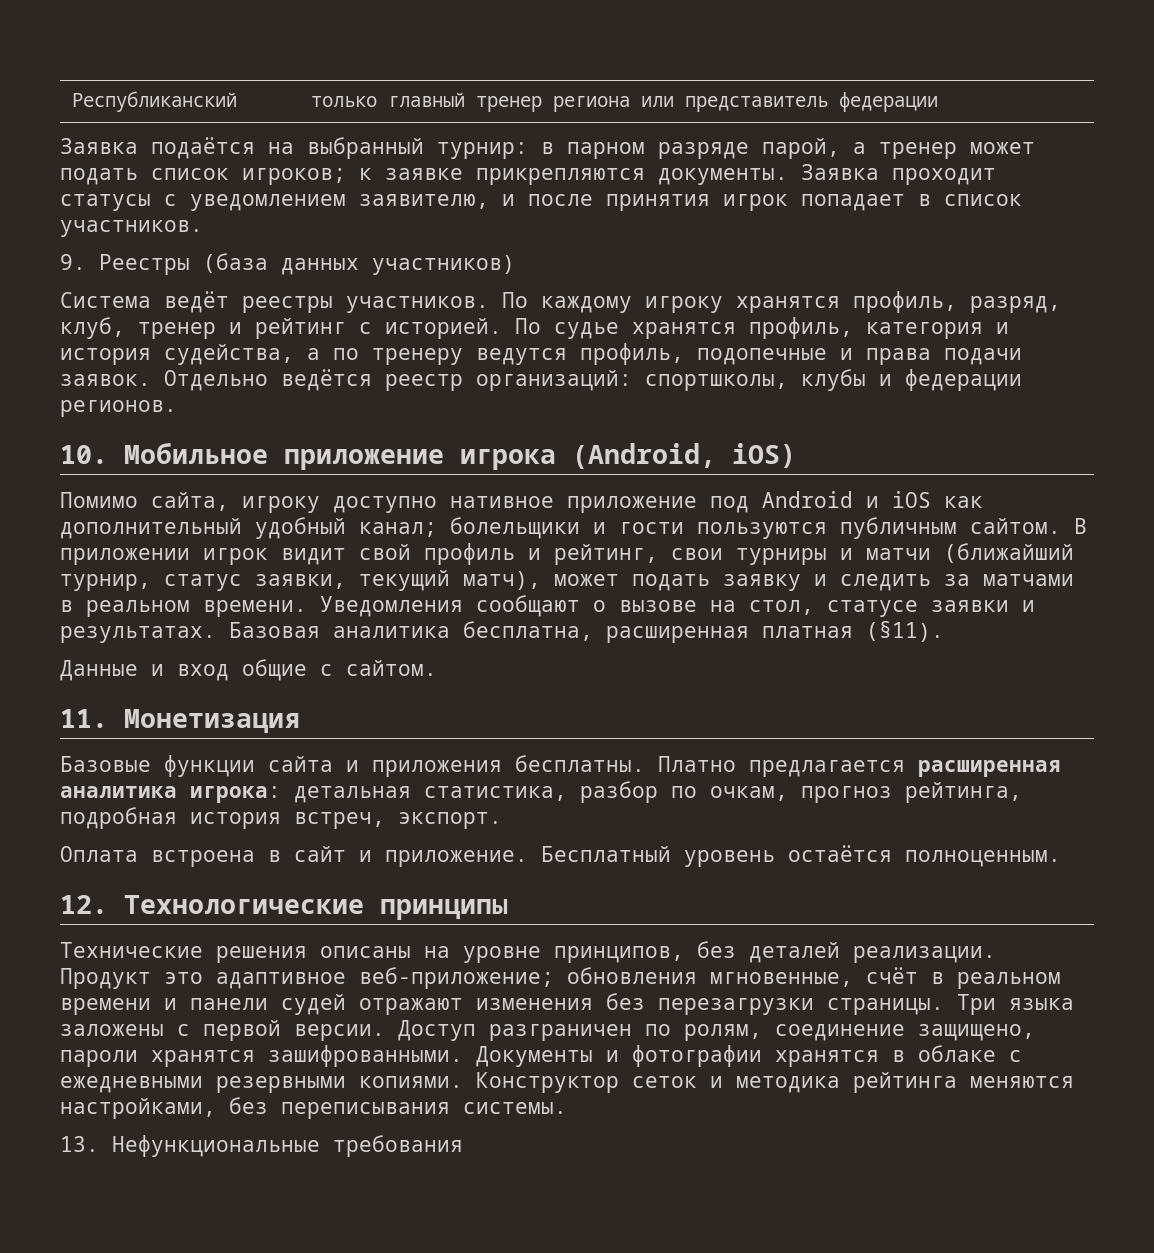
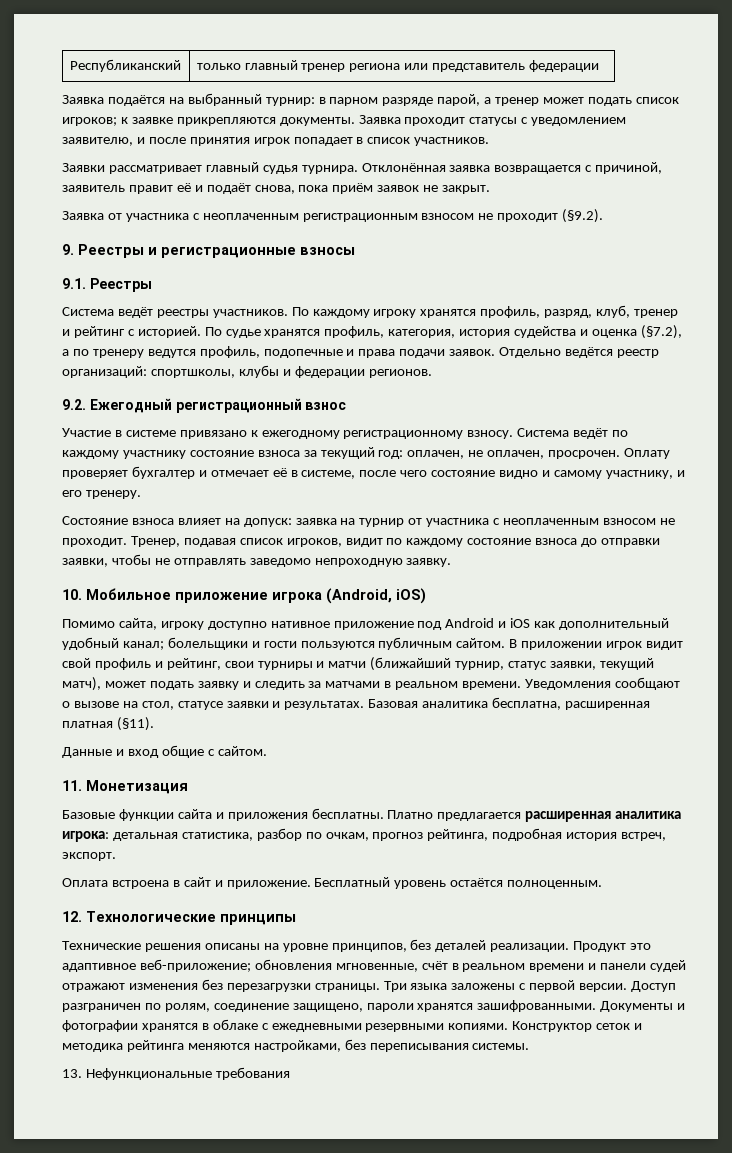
[60,253,515,275] 9. Реестры (база данных участников) -> [62,162,663,174] [62,183,491,194] [62,209,604,223] [62,244,355,258] [62,278,152,292] Заявки рассматривает главный судья турнира. Отклонённая заявка возвращается с причиной, заявитель правит её и подаёт снова, пока приём заявок не закрыт. // Заявка от участника с неоплаченным регистрационным взносом не проходит (§9.2). // 9. Реестры и регистрационные взносы // 9.1. Реестры
[866,322,1009,339] [60,344,294,365] категория и история судейства, -> [388,325,682,339] категория, история судейства и оценка (§7.2),
(177, 408) none -> [62,398,347,413] [62,428,629,439] [62,447,671,459] [62,466,685,479] [62,490,141,499] [62,516,675,527] [62,536,661,547] [62,554,452,567] // 9.2. Ежегодный регистрационный взнос // Участие в системе привязано к ежегодному регистрационному взносу. Система ведёт по каждому участнику состояние взноса за текущий год: оплачен, не оплачен, просрочен. Оплату проверяет бухгалтер и отмечает её в системе, после чего состояние видно и самому участнику, и его тренеру. // Состояние взноса влияет на допуск: заявка на турнир от участника с неоплаченным взносом не проходит. Тренер, подавая список игроков, видит по каждому состояние взноса до отправки заявки, чтобы не отправлять заведомо непроходную заявку.

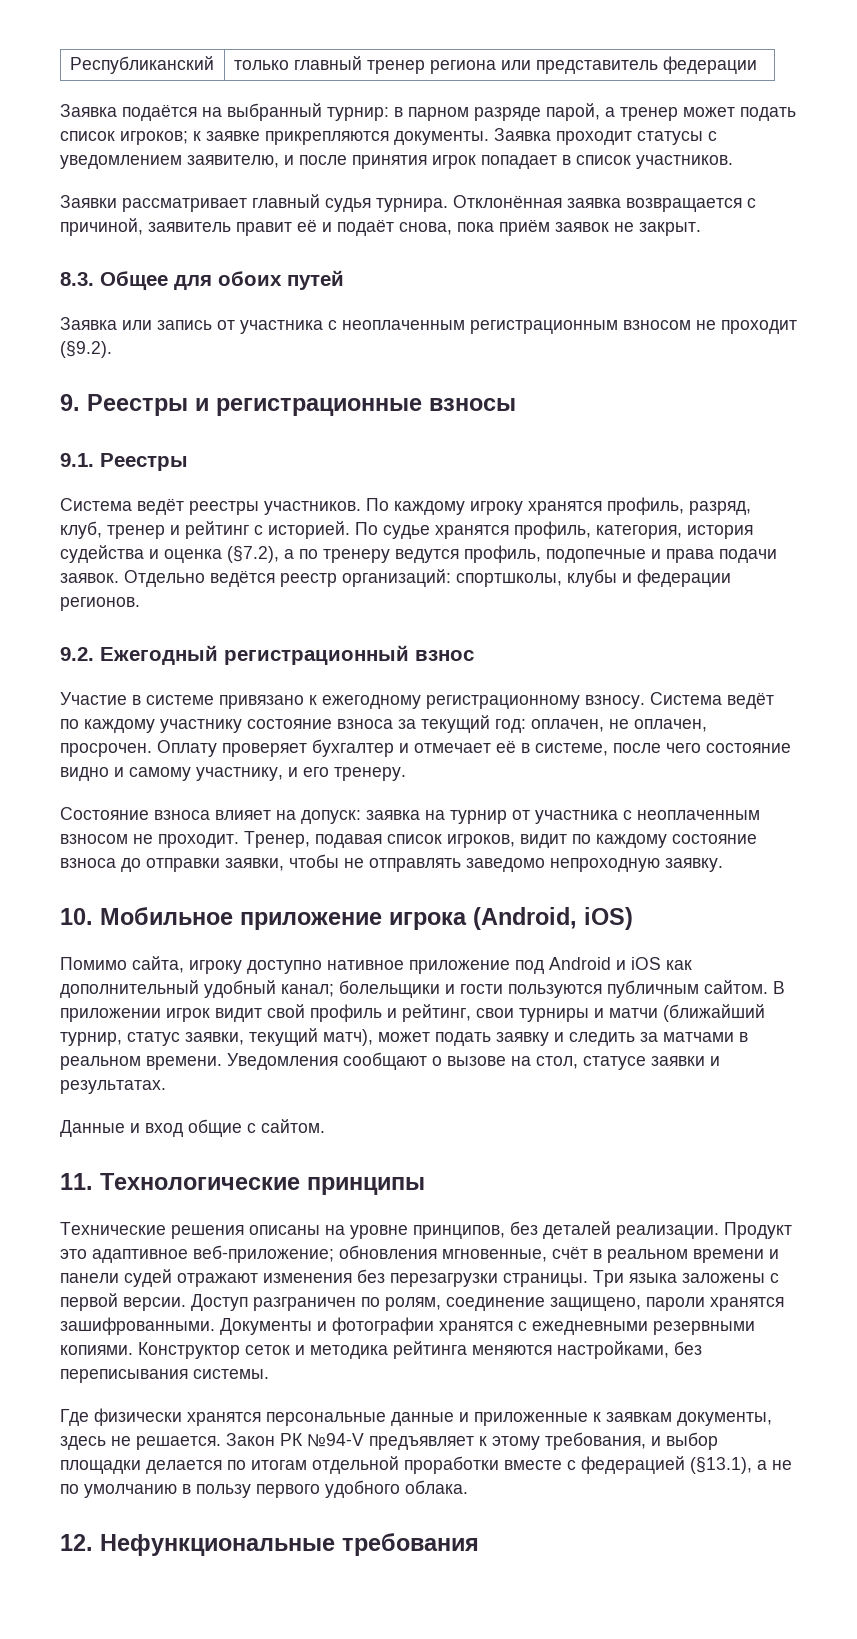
[62,211,104,220] // Заявка -> [60,270,344,290] [60,317,212,330] // 8.3. Общее для обоих путей // Заявка или запись
[368,697,651,710] [62,717,154,731] Базовая аналитика бесплатна, расширенная платная (§11). -> (166, 1087) none
[86,780,188,794] [62,808,682,822] [62,828,667,842] [62,852,116,861] [62,877,603,889] [62,911,82,922] Монетизация // Базовые функции сайта и приложения бесплатны. Платно предлагается расширенная аналитика игрока: детальная статистика, разбор по очкам, прогноз рейтинга, подробная история встреч, экспорт. // Оплата встроена в сайт и приложение. Бесплатный уровень остаётся полноценным. // 12. -> (93, 1181) none
[201,1019,258,1030] в облаке -> (513, 1328) none
[62,1069,82,1078] 13. -> [60,1408,772,1426] [60,1432,718,1450] [60,1456,792,1474] [60,1480,468,1498] [60,1534,93,1551] Где физически хранятся персональные данные и приложенные к заявкам документы, здесь не решается. Закон РК №94-V предъявляет к этому требования, и выбор площадки делается по итогам отдельной проработки вместе с федерацией (§13.1), а не по умолчанию в пользу первого удобного облака. // 12.

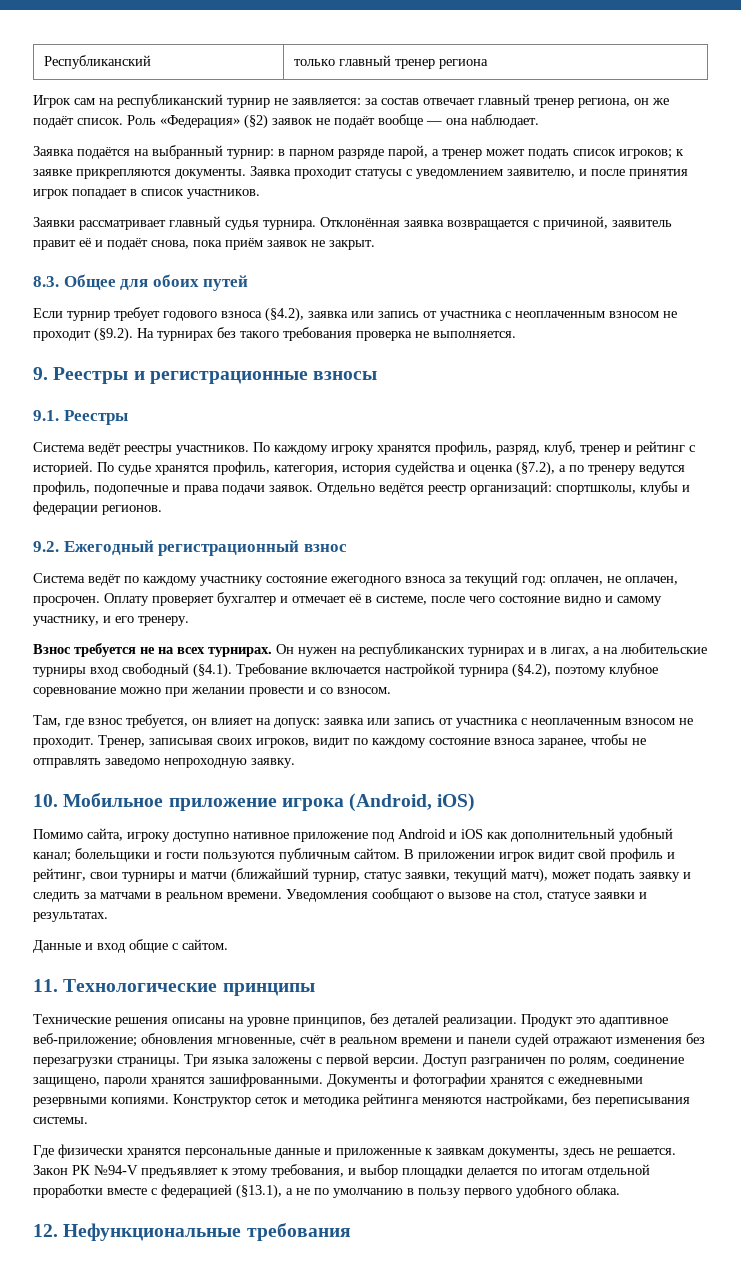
[500,56,757,74] или представитель федерации -> [33,94,669,108] [33,114,539,129] // Игрок сам на республиканский турнир не заявляется: за состав отвечает главный тренер региона, он же подаёт список. Роль «Федерация» (§2) заявок не подаёт вообще — она наблюдает.
[60,317,618,334] Заявка или запись от участника с неоплаченным регистрационным -> [33,307,605,322] Если турнир требует годового взноса (§4.2), заявка или запись от участника с неоплаченным
(112, 349) none -> [137,327,516,341] На турнирах без такого требования проверка не выполняется.
[60,692,645,709] Участие в системе привязано к ежегодному регистрационному взносу. -> (347, 548) none
(332, 724) none -> [331,576,401,586] ежегодного
[60,807,210,820] Состояние взноса -> [33,643,707,657] [33,663,658,678] [33,687,391,697] [33,714,207,728] Взнос требуется не на всех турнирах. Он нужен на республиканских турнирах и в лигах, а на любительские турниры вход свободный (§4.1). Требование включается настройкой турнира (§4.2), поэтому клубное соревнование можно при желании провести и со взносом. // Там, где взнос требуется, он
[425,810,507,824] на турнир -> [367,718,435,725] или запись
[315,834,442,848] подавая список -> [149,738,253,745] записывая своих
[121,858,284,872] до отправки заявки, -> [538,738,587,748] заранее,

